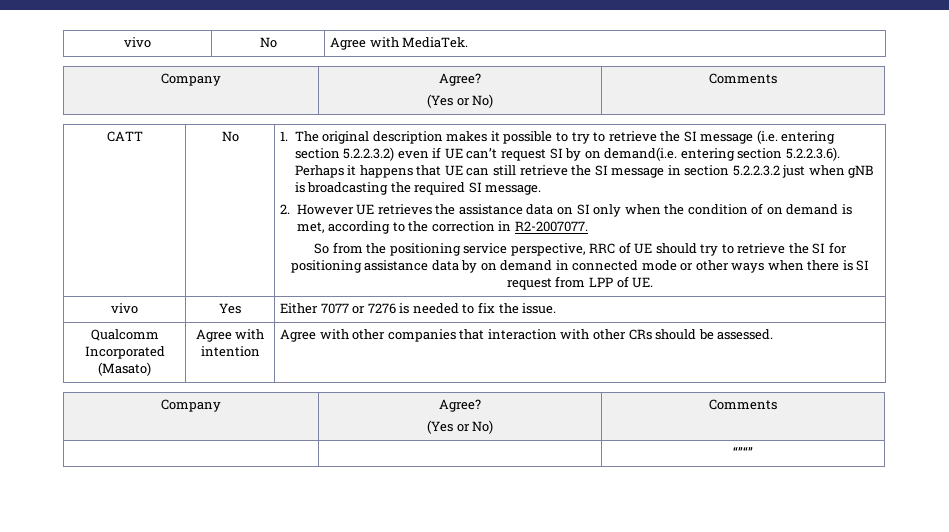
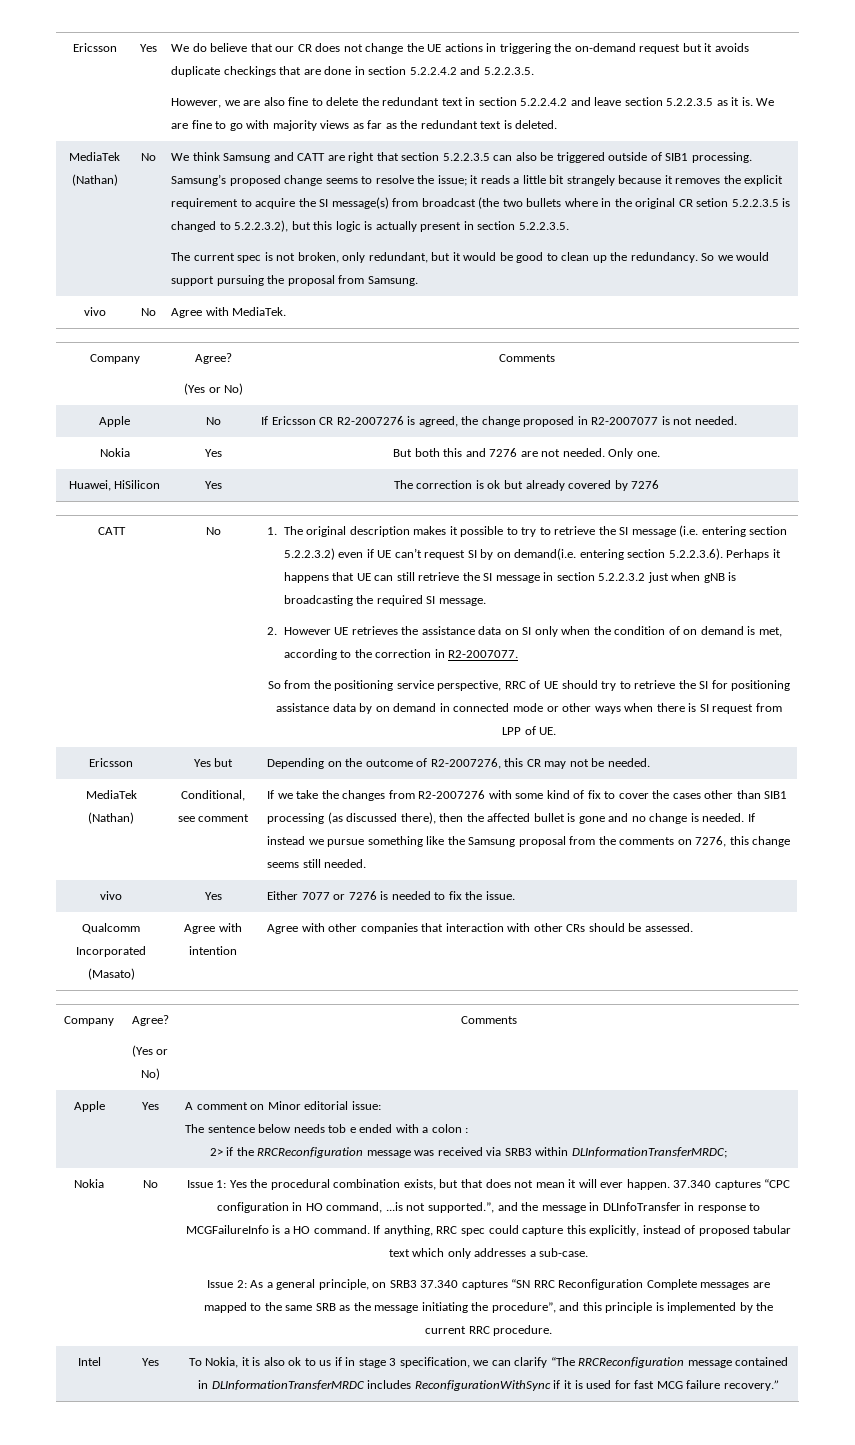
(124, 42) none -> [72,43,117,52] [140,44,157,52] [171,43,749,54] [171,66,534,77] [171,97,775,108] [171,120,558,131] [69,152,120,161] [71,174,118,186] [141,153,156,161] [171,152,752,163] [171,174,784,186] [171,197,791,209] [171,220,569,232] [171,252,770,263] [171,275,418,286] Ericsson | Yes | We do believe that our CR does not change the UE actions in triggering the on-demand request but it avoids duplicate checkings that are done in section 5.2.2.4.2 and 5.2.2.3.5. // However, we are also fine to delete the redundant text in section 5.2.2.4.2 and leave section 5.2.2.3.5 as it is. We are fine to go with majority views as far as the redundant text is deleted. // MediaTek (Nathan) | No | We think Samsung and CATT are right that section 5.2.2.3.5 can also be triggered outside of SIB1 processing. Samsung’s proposed change seems to resolve the issue; it reads a little bit strangely because it removes the explicit requirement to acquire the SI message(s) from broadcast (the two bullets where in the original CR setion 5.2.2.3.5 is changed to 5.2.2.3.2), but this logic is actually present in section 5.2.2.3.5. // The current spec is not broken, only redundant, but it would be good to clean up the redundancy. So we would support pursuing the proposal from Samsung. //
(777, 78) none -> [99,416,130,427] [206,417,221,425] [261,416,737,427] [99,448,130,457] [205,449,222,457] [393,448,660,459] [68,480,161,491] [205,481,222,489] [393,480,660,491] // Apple | No | If Ericsson CR R2-2007276 is agreed, the change proposed in R2-2007077 is not needed. // Nokia | Yes | But both this and 7276 are not needed. Only one. // Huawei, HiSilicon | Yes | The correction is ok but already covered by 7276
(654, 282) none -> [89,758,133,767] [193,758,234,767] [267,758,650,769] [85,790,137,799] [88,812,134,824] [181,790,245,801] [177,814,250,822] [267,790,788,801] [267,812,755,824] [267,836,791,847] [267,859,367,868] // Ericsson | Yes but | Depending on the outcome of R2-2007276, this CR may not be needed. // MediaTek (Nathan) | Conditional, see comment | If we take the changes from R2-2007276 with some kind of fix to cover the cases other than SIB1 processing (as discussed there), then the affected bullet is gone and no change is needed. If instead we pursue something like the Samsung proposal from the comments on 7276, this change seems still needed.
[733,446,753,457] | | “”“” -> [73,1101,105,1112] [141,1102,159,1110] [185,1101,381,1110] [185,1124,469,1133] [209,1147,727,1158] [74,1179,104,1188] [142,1180,158,1188] [186,1179,791,1190] [216,1202,761,1213] [185,1225,792,1236] [388,1248,589,1259] [207,1279,770,1290] [203,1302,774,1313] [424,1325,553,1336] [77,1357,101,1366] [141,1358,159,1366] [188,1357,789,1368] [198,1380,779,1391] Apple | Yes | A comment on Minor editorial issue: // The sentence below needs tob e ended with a colon : // 2> if the RRCReconfiguration message was received via SRB3 within DLInformationTransferMRDC; // Nokia | No | Issue 1: Yes the procedural combination exists, but that does not mean it will ever happen. 37.340 captures “CPC configuration in HO command, ...is not supported.”, and the message in DLInfoTransfer in response to MCGFailureInfo is a HO command. If anything, RRC spec could capture this explicitly, instead of proposed tabular text which only addresses a sub-case. // Issue 2: As a general principle, on SRB3 37.340 captures “SN RRC Reconfiguration Complete messages are mapped to the same SRB as the message initiating the procedure”, and this principle is implemented by the current RRC procedure. // Intel | Yes | To Nokia, it is also ok to us if in stage 3 specification, we can clarify “The RRCReconfiguration message contained in DLInformationTransferMRDC includes ReconfigurationWithSync if it is used for fast MCG failure recovery.”

